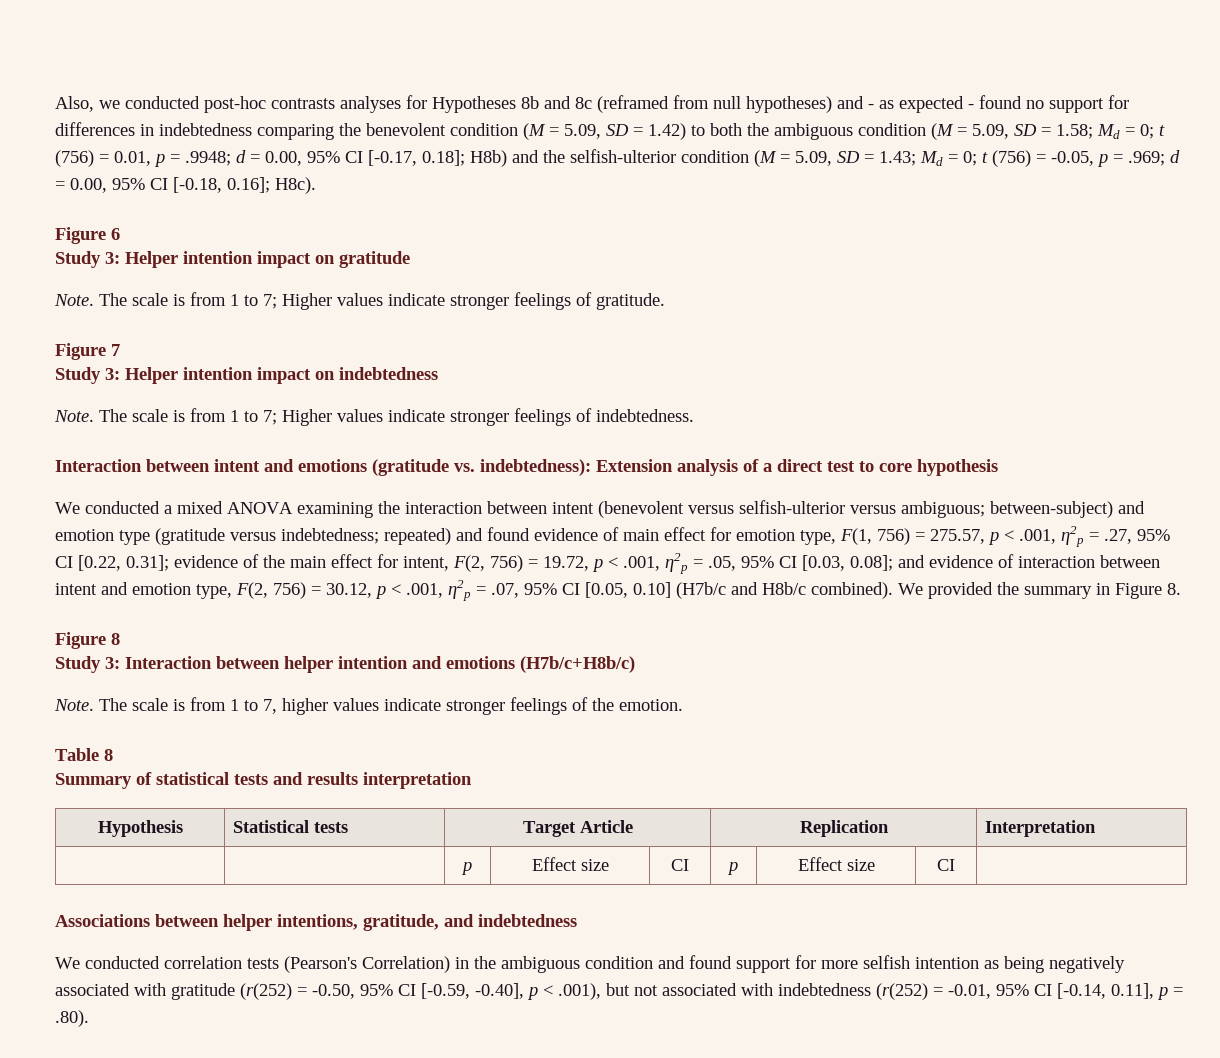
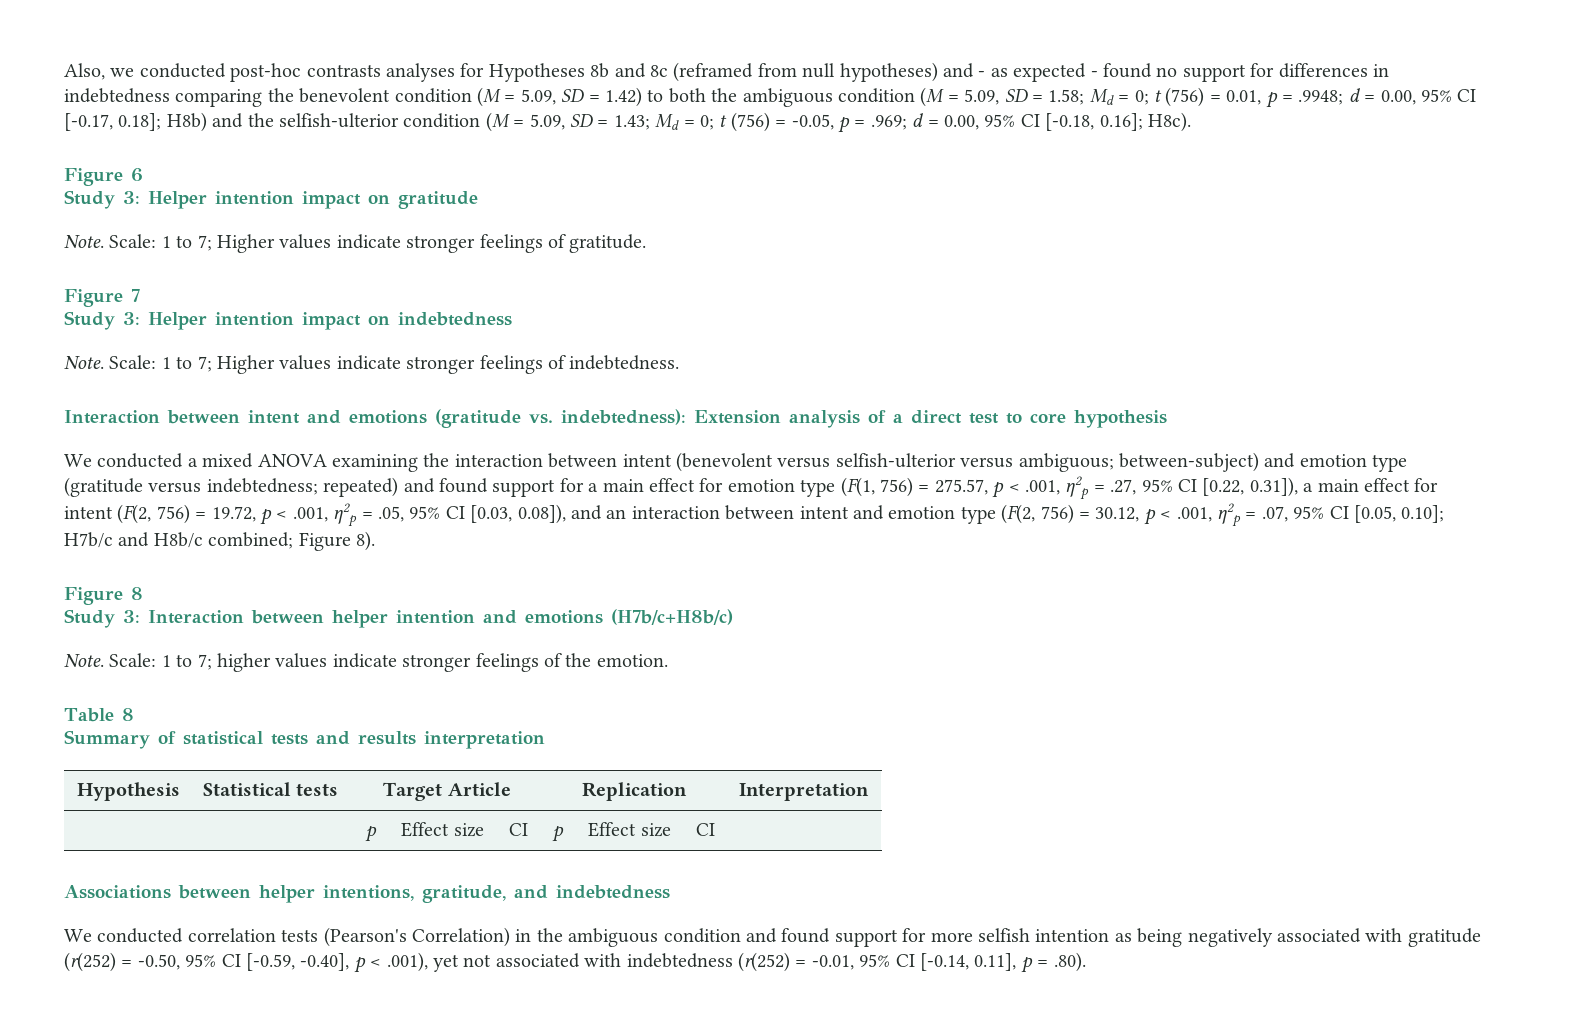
[99,292,226,306] The scale is from -> [109,234,157,248] Scale:
[99,408,226,422] The scale is from -> [109,355,157,369] Scale:
[534,527,619,541] evidence of -> [492,478,599,497] support for a
[800,528,872,545] type, F(1, -> [800,477,875,497] type (F(1,
[126,554,485,572] 0.31]; evidence of the main effect for intent, F(2, -> [1249,477,1439,497] [64,504,152,524] 0.31]), a main effect for intent (F(2,
[850,554,1014,571] 0.08]; and evidence of -> [517,504,627,524] 0.08]), and an
[196,582,268,599] type, F(2, -> [960,504,1036,524] type (F(2,
[633,582,1181,599] 0.10] (H7b/c and H8b/c combined). We provided the summary in Figure 8. -> [1401,505,1445,523] [64,531,375,551] 0.10]; H7b/c and H8b/c combined; Figure 8).
[99,697,277,714] The scale is from 1 to 7, -> [109,653,212,670] Scale: 1 to 7;
[606,983,630,996] but -> [432,954,459,972] yet

